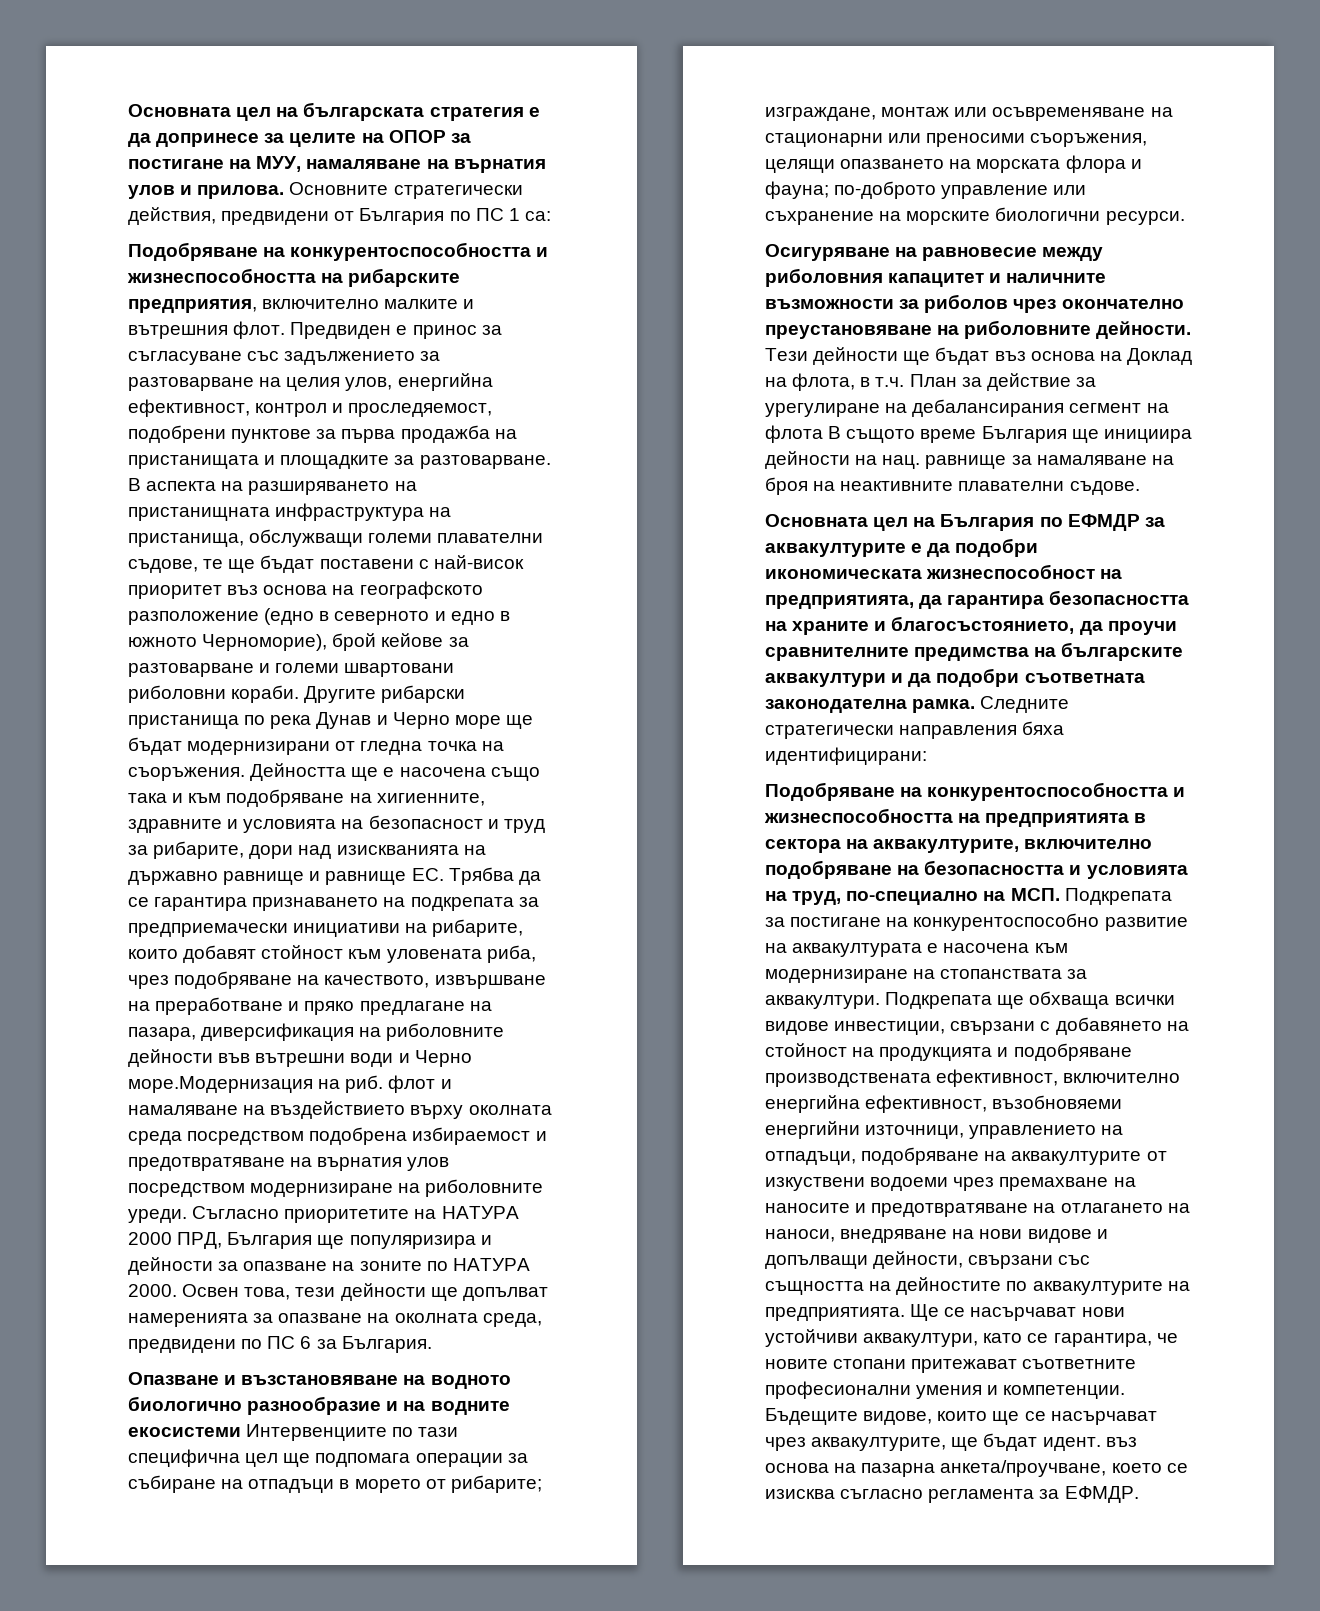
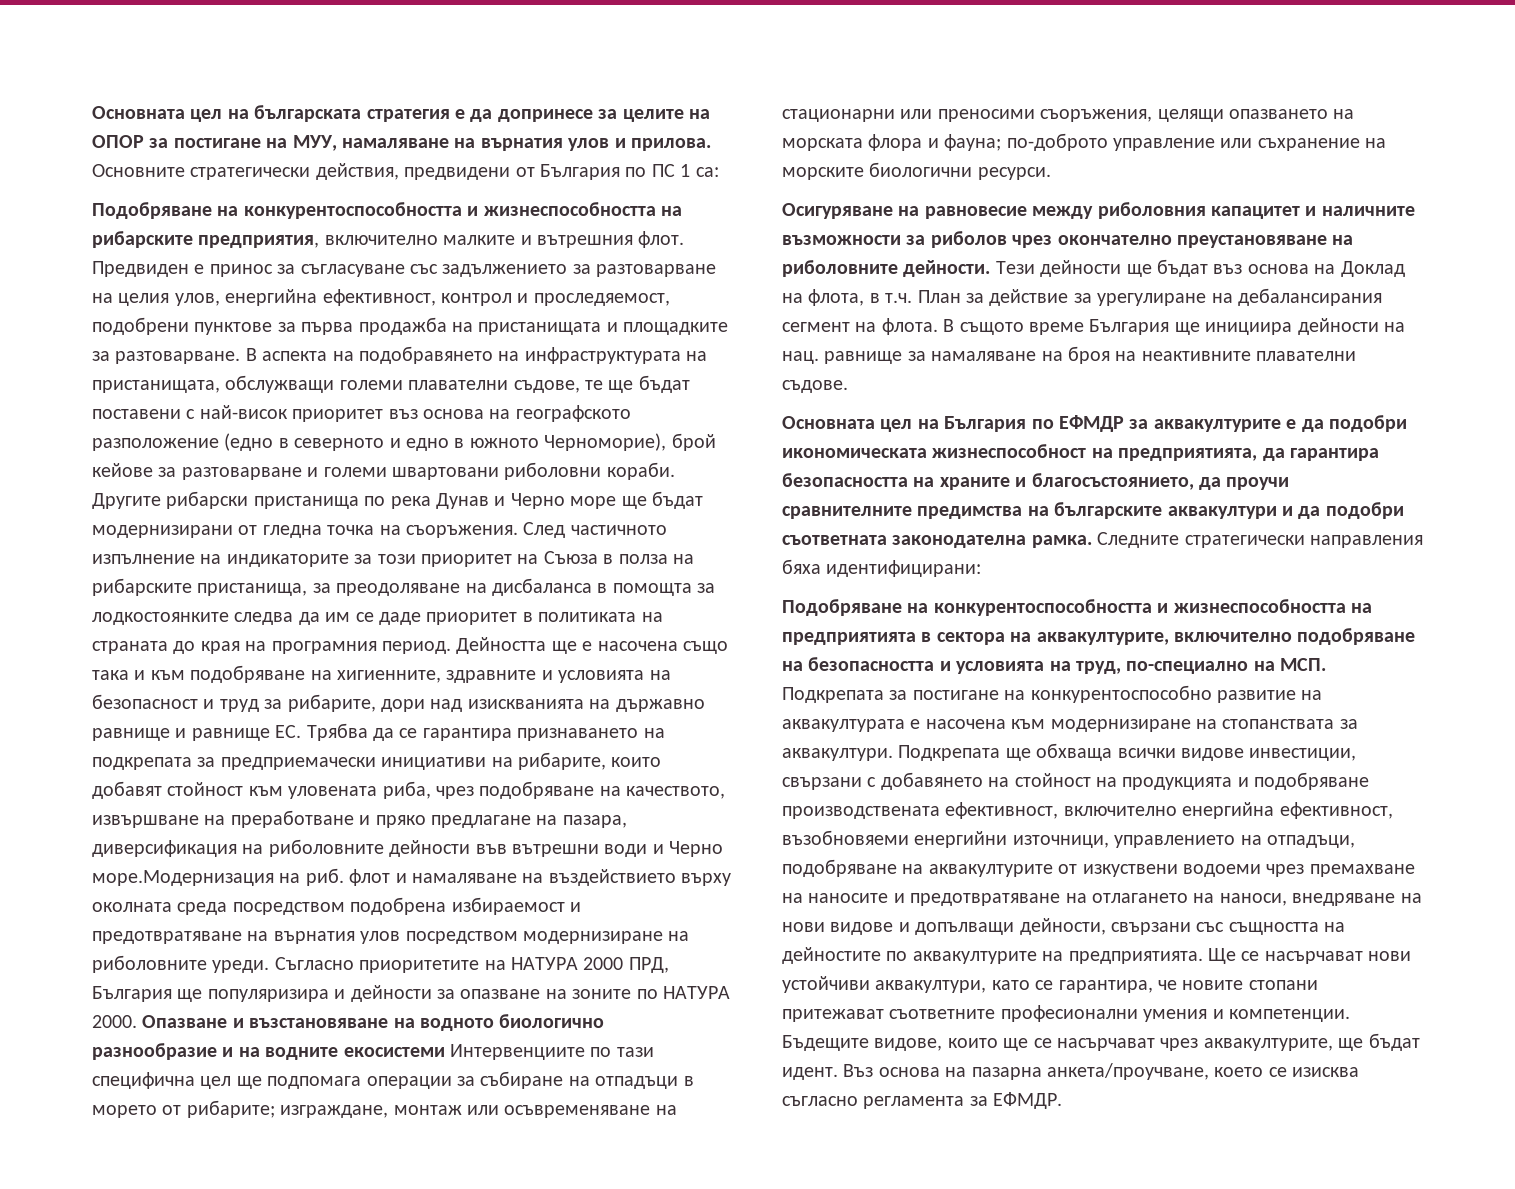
[248,481,417,495] [128,503,452,521] [128,533,244,547] разширяването на пристанищната инфраструктура на пристанища, -> [359,346,708,364] [92,380,220,393] подобравянето на инфраструктурата на пристанищата,
(245, 774) none -> [523,522,667,538] [92,551,694,567] [92,578,716,596] [92,612,663,625] [92,641,451,654] След частичното изпълнение на индикаторите за този приоритет на Съюза в полза на рибарските пристанища, за преодоляване на дисбаланса в помощта за лодкостоянките следва да им се даде приоритет в политиката на страната до края на програмния период.
[182,1283,548,1301] [128,1313,542,1327] [128,1336,432,1353] Освен това, тези дейности ще допълват намеренията за опазване на околната среда, предвидени по ПС 6 за България. // -> (137, 1021) none
[765,425,823,443] флота -> [881,318,938,335] флота.
[1105,1437,1137,1447] въз -> [843,1064,874,1077] Въз

